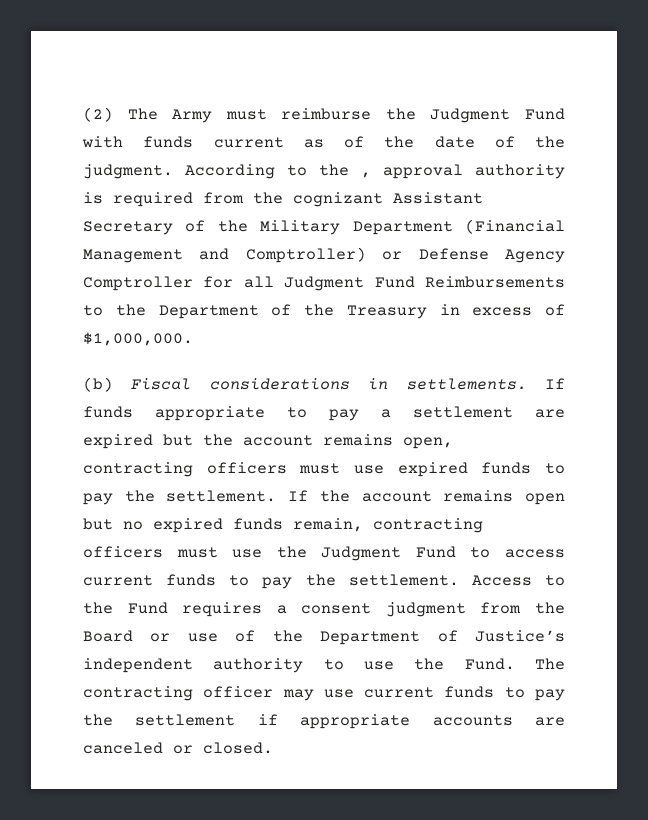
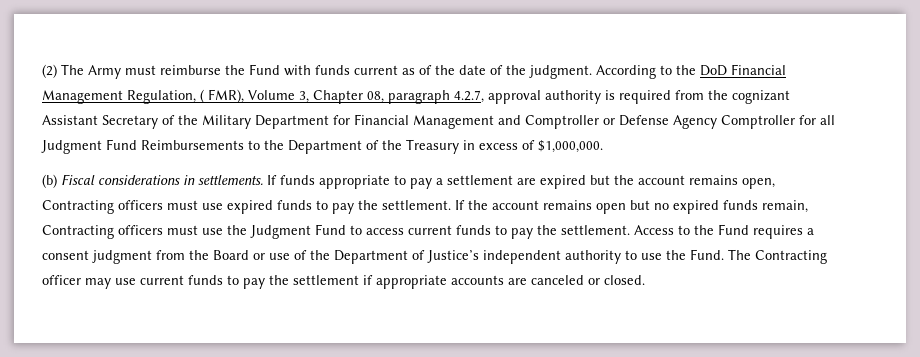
[430,108,511,123] Judgment -> (245, 70) none
[361,172,371,178] , -> [700,64,786,76] [42,89,484,104] DoD Financial Management Regulation, ( FMR), Volume 3, Chapter 08, paragraph 4.2.7,
[465,219,565,234] (Financial -> [333,114,409,125] for Financial
[245,247,366,263] Comptroller) -> [525,115,599,129] Comptroller
[83,462,193,477] contracting -> [42,200,114,214] Contracting
[373,518,483,533] contracting -> [42,225,114,239] Contracting
[83,686,193,701] contracting -> [755,250,827,264] Contracting

